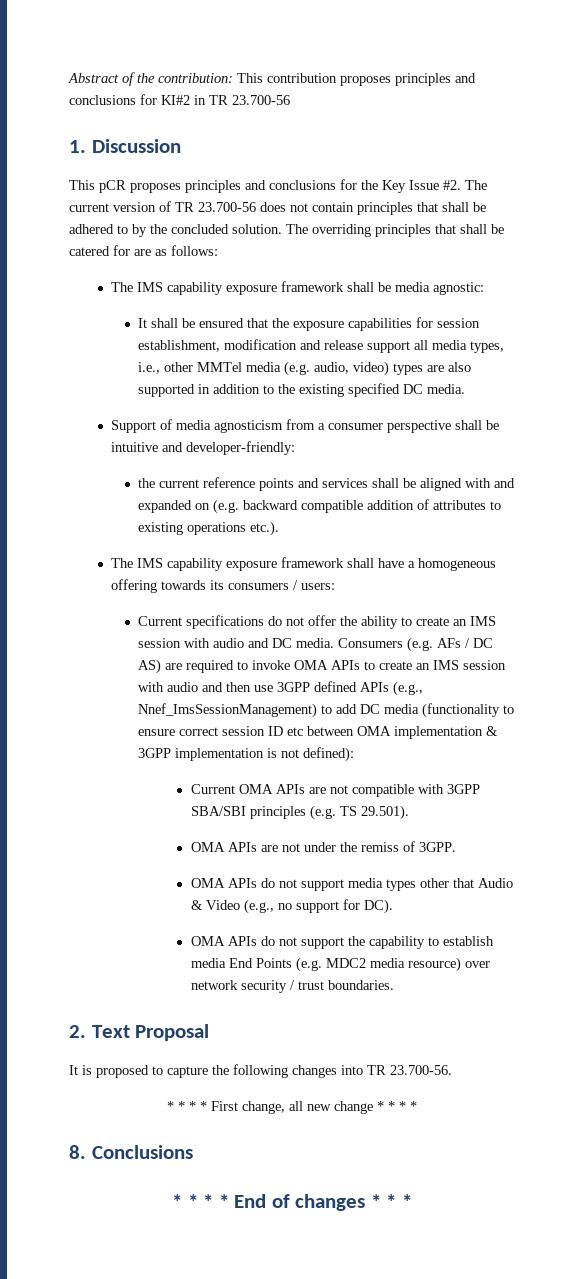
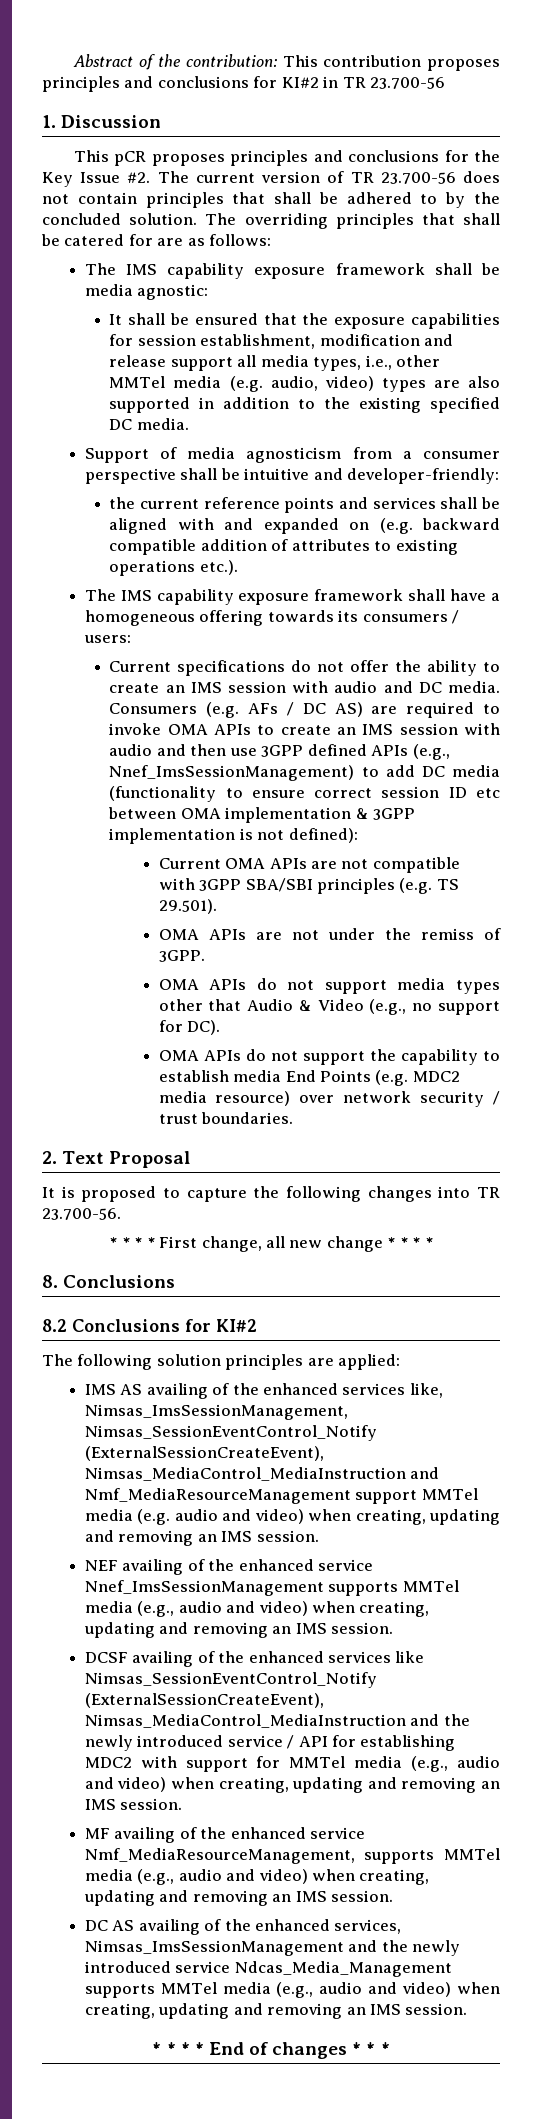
(193, 1152) none -> [42,1319,257,1332] [42,1354,401,1370] [84,1383,443,1399] [84,1404,348,1420] [84,1425,377,1441] [84,1446,324,1461] [84,1467,440,1481] [84,1488,478,1504] [84,1509,500,1525] [84,1530,319,1546] [84,1559,374,1575] [84,1580,459,1596] [84,1601,430,1617] [83,1622,394,1638] [84,1651,425,1667] [84,1672,377,1688] [84,1693,324,1708] [84,1714,470,1728] [84,1735,456,1751] [84,1756,500,1772] [84,1777,501,1793] [84,1798,183,1810] [84,1827,366,1843] [84,1848,501,1864] [84,1869,430,1885] [83,1890,394,1906] [84,1919,402,1935] [84,1940,461,1956] [84,1961,452,1977] [84,1982,500,1998] [84,2003,468,2019] // 8.2 Conclusions for KI#2 // The following solution principles are applied: // IMS AS availing of the enhanced services like, Nimsas_ImsSessionManagement, Nimsas_SessionEventControl_Notify (ExternalSessionCreateEvent), Nimsas_MediaControl_MediaInstruction and Nmf_MediaResourceManagement support MMTel media (e.g. audio and video) when creating, updating and removing an IMS session. // NEF availing of the enhanced service Nnef_ImsSessionManagement supports MMTel media (e.g., audio and video) when creating, updating and removing an IMS session. // DCSF availing of the enhanced services like Nimsas_SessionEventControl_Notify (ExternalSessionCreateEvent), Nimsas_MediaControl_MediaInstruction and the newly introduced service / API for establishing MDC2 with support for MMTel media (e.g., audio and video) when creating, updating and removing an IMS session. // MF availing of the enhanced service Nmf_MediaResourceManagement, supports MMTel media (e.g., audio and video) when creating, updating and removing an IMS session. // DC AS availing of the enhanced services, Nimsas_ImsSessionManagement and the newly introduced service Ndcas_Media_Management supports MMTel media (e.g., audio and video) when creating, updating and removing an IMS session.

